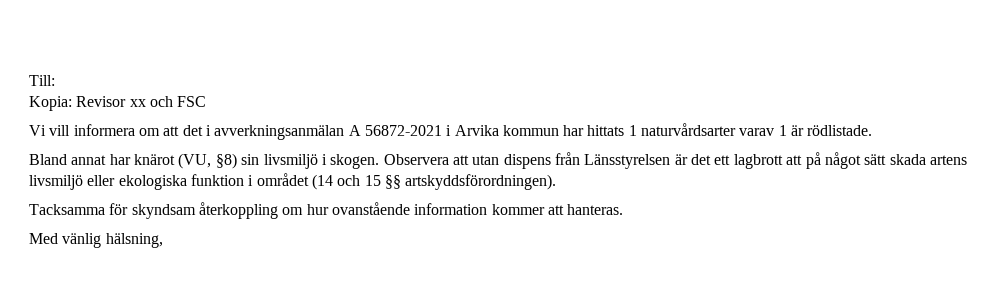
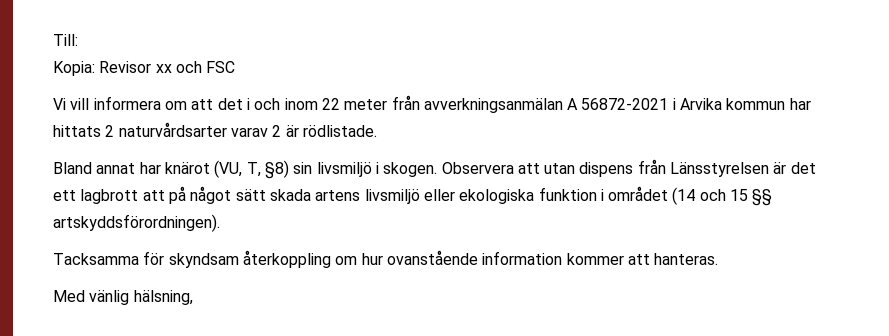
(211, 130) none -> [254,95,420,110] och inom 22 meter från
[628,125,637,136] 1 -> [105,125,115,137] 2
[778,125,787,136] 1 -> [272,125,282,137] 2
(212, 161) none -> [246,162,261,177] T,

